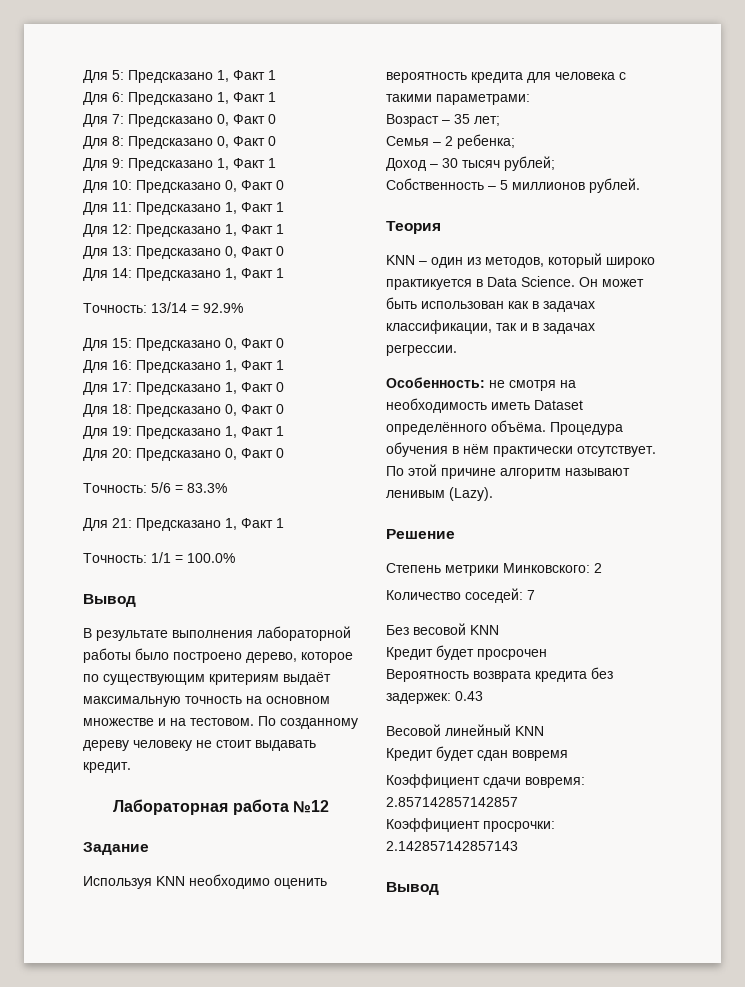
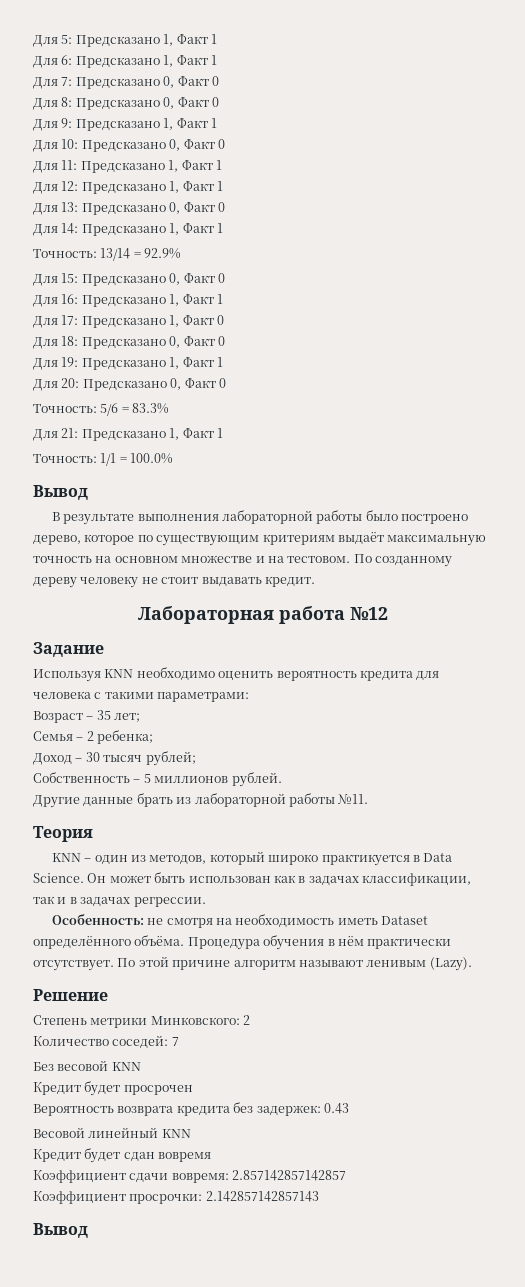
(640, 185) none -> [33,793,369,808] // Другие данные брать из лабораторной работы №11.

